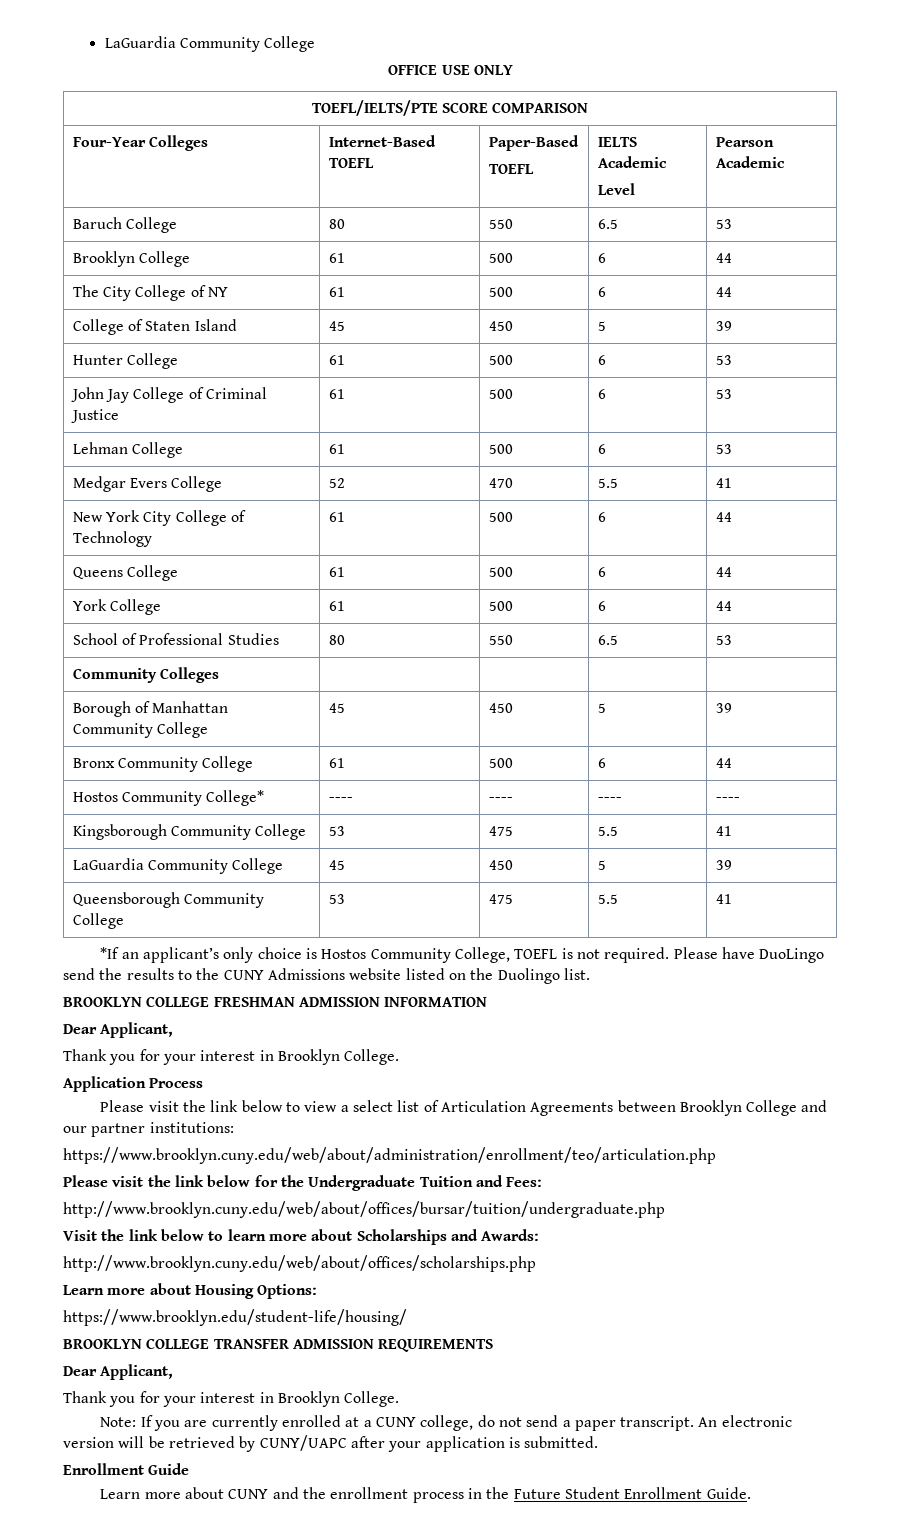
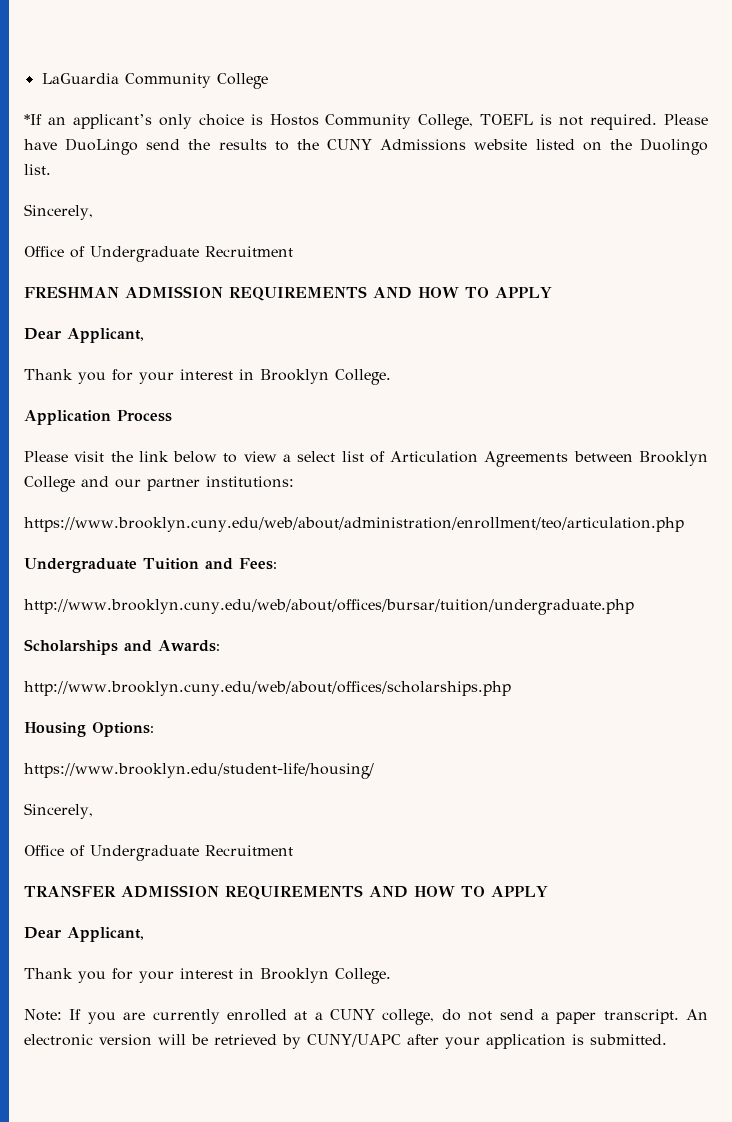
[104,36,316,52] [388,64,513,75] [311,100,589,116] [72,135,208,151] [328,135,436,147] [328,158,374,168] [488,135,579,151] [488,164,534,174] [597,137,637,147] [597,156,667,168] [597,183,635,195] [715,137,774,147] [715,156,785,168] [72,217,177,233] [328,219,345,229] [488,219,513,229] [597,219,618,229] [715,219,732,229] [72,251,190,267] [328,253,345,263] [488,253,513,263] [597,253,606,263] [715,253,732,263] [72,285,228,301] [328,287,345,297] [488,287,513,297] [597,287,606,297] [715,287,732,297] [72,319,237,335] [328,321,345,331] [488,321,513,331] [597,321,606,331] [715,321,732,331] [72,353,178,369] [328,355,345,365] [488,355,513,365] [597,355,606,365] [715,355,732,365] [70,387,267,403] [70,409,119,423] [328,389,345,399] [488,389,513,399] [597,389,606,399] [715,389,732,399] [72,442,183,458] [328,444,345,454] [488,444,513,454] [597,444,606,454] [715,444,732,454] [72,476,223,492] [328,478,345,488] [488,478,513,488] [597,478,618,488] [715,478,732,488] [72,510,246,526] [72,531,152,547] [328,512,345,522] [488,512,513,522] [597,512,606,522] [715,512,732,522] [72,565,178,581] [328,567,345,577] [488,567,513,577] [597,567,606,577] [715,567,732,577] [72,599,161,615] [328,601,345,611] [488,601,513,611] [597,601,606,611] [715,601,732,611] [72,633,279,645] [328,635,345,645] [488,635,513,645] [597,635,618,645] [715,635,732,645] [72,667,219,683] [72,701,229,717] [72,722,208,738] [328,703,345,713] [488,703,513,713] [597,703,606,713] [715,703,732,713] [72,756,254,772] [328,758,345,768] [488,758,513,768] [597,758,606,768] [715,758,732,768] [72,790,265,806] [328,797,353,802] [488,797,513,802] [597,797,622,802] [715,797,740,802] [72,824,307,840] [328,826,345,836] [488,826,513,836] [597,826,618,836] [715,826,732,836] [72,858,284,874] [328,860,345,870] [488,860,513,870] [597,860,606,870] [715,860,732,870] [72,892,264,908] [72,913,124,929] [328,894,345,904] [488,894,513,904] [597,894,618,904] [715,894,732,904] LaGuardia Community College // OFFICE USE ONLY // TOEFL/IELTS/PTE SCORE COMPARISON // Four-Year Colleges | Internet-Based TOEFL | Paper-Based // TOEFL | IELTS Academic // Level | Pearson Academic // Baruch College | 80 | 550 | 6.5 | 53 // Brooklyn College | 61 | 500 | 6 | 44 // The City College of NY | 61 | 500 | 6 | 44 // College of Staten Island | 45 | 450 | 5 | 39 // Hunter College | 61 | 500 | 6 | 53 // John Jay College of Criminal Justice | 61 | 500 | 6 | 53 // Lehman College | 61 | 500 | 6 | 53 // Medgar Evers College | 52 | 470 | 5.5 | 41 // New York City College of Technology | 61 | 500 | 6 | 44 // Queens College | 61 | 500 | 6 | 44 // York College | 61 | 500 | 6 | 44 // School of Professional Studies | 80 | 550 | 6.5 | 53 // Community Colleges | | | | // Borough of Manhattan Community College | 45 | 450 | 5 | 39 // Bronx Community College | 61 | 500 | 6 | 44 // Hostos Community College* | ---- | ---- | ---- | ---- // Kingsborough Community College | 53 | 475 | 5.5 | 41 // LaGuardia Community College | 45 | 450 | 5 | 39 // Queensborough Community College | 53 | 475 | 5.5 | 41 -> [41,73,268,89] LaGuardia Community College
[63,996,488,1007] BROOKLYN COLLEGE FRESHMAN ADMISSION INFORMATION -> [24,204,93,220] [24,246,293,262] [24,286,552,301] Sincerely, // Office of Undergraduate Recruitment // FRESHMAN ADMISSION REQUIREMENTS AND HOW TO APPLY
[63,1175,304,1187] Please visit the link below for the -> (684, 524) none
[63,1229,353,1241] Visit the link below to learn more about -> (634, 607) none
[63,1283,191,1295] Learn more about -> (511, 688) none
[63,1338,210,1349] BROOKLYN COLLEGE -> [24,803,93,819] [24,845,293,861] Sincerely, // Office of Undergraduate Recruitment //
(494, 1345) none -> [369,886,548,898] AND HOW TO APPLY
[63,1463,190,1475] [100,1487,751,1503] // Enrollment Guide // Learn more about CUNY and the enrollment process in the Future Student Enrollment Guide. -> (667, 1039) none

